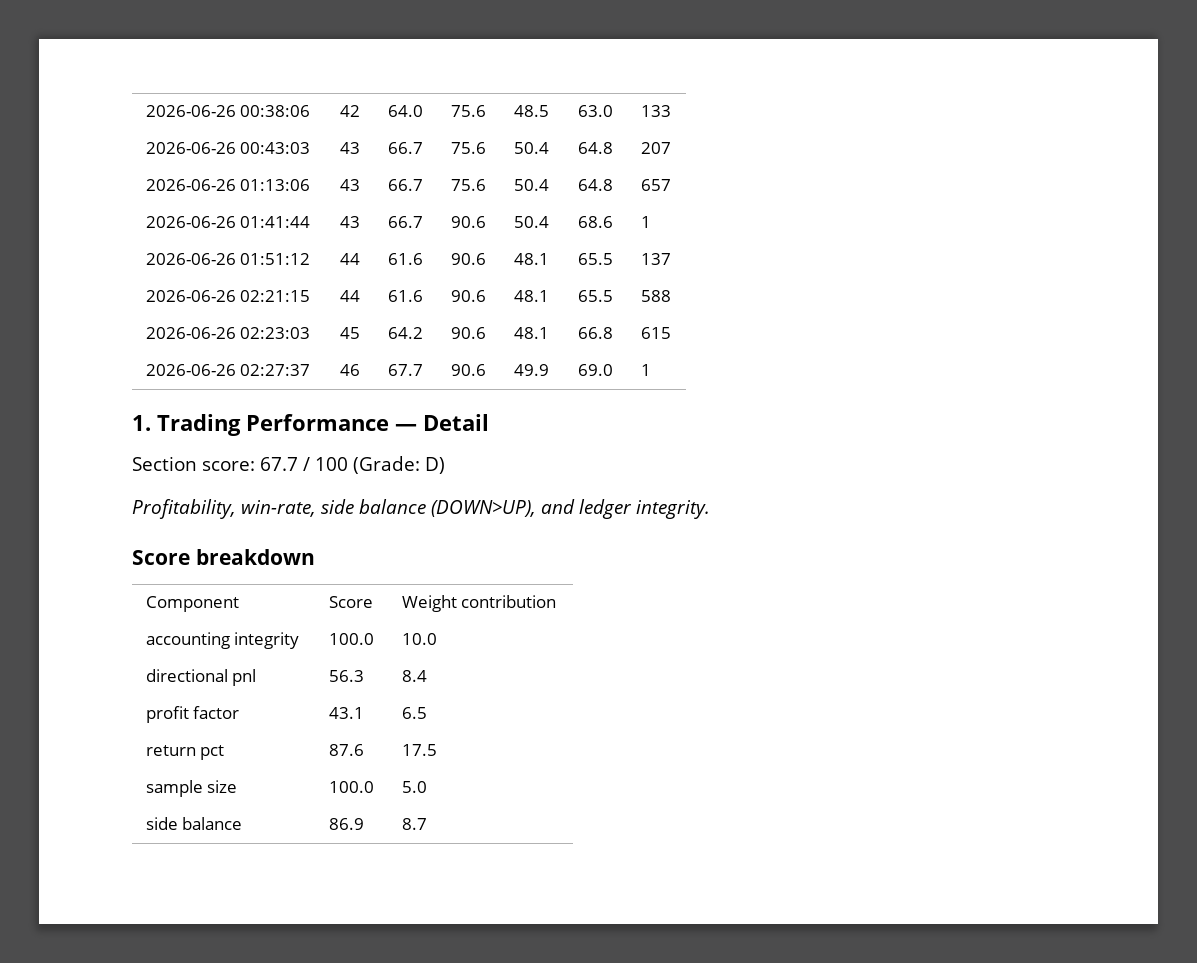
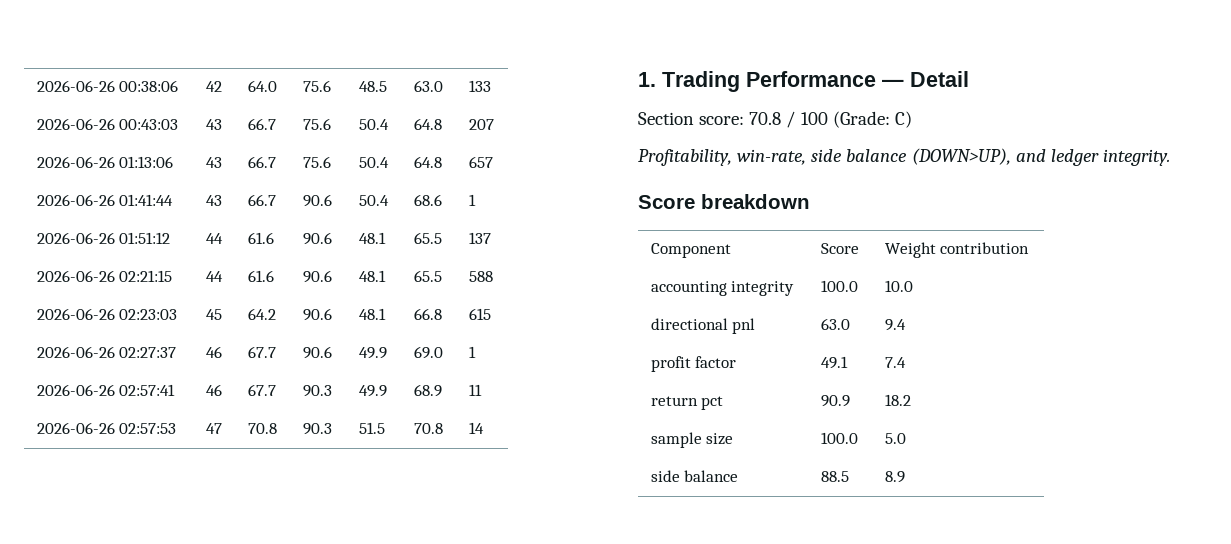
(651, 370) none -> [36,384,176,396] [205,384,222,396] [247,384,276,396] [302,385,332,397] [358,385,387,397] [413,384,442,397] [468,384,482,396] [36,422,177,434] [205,423,222,434] [247,423,277,434] [302,423,332,435] [358,422,385,434] [413,423,443,434] [468,422,484,434] // 2026-06-26 02:57:41 | 46 | 67.7 | 90.3 | 49.9 | 68.9 | 11 // 2026-06-26 02:57:53 | 47 | 70.8 | 90.3 | 51.5 | 70.8 | 14
[260,457,298,471] 67.7 -> [749,112,782,125] 70.8
[425,457,445,474] D) -> [894,111,912,128] C)
[328,670,364,682] [401,670,427,682] 56.3 | 8.4 -> [820,318,850,330] [884,319,906,331] 63.0 | 9.4
[328,707,364,719] [401,707,427,719] 43.1 | 6.5 -> [820,356,848,369] [884,357,906,368] 49.1 | 7.4
[328,744,364,756] [401,744,437,756] 87.6 | 17.5 -> [820,395,850,407] [884,394,911,406] 90.9 | 18.2
[328,818,364,830] [401,818,427,830] 86.9 | 8.7 -> [820,471,849,482] [884,471,905,483] 88.5 | 8.9

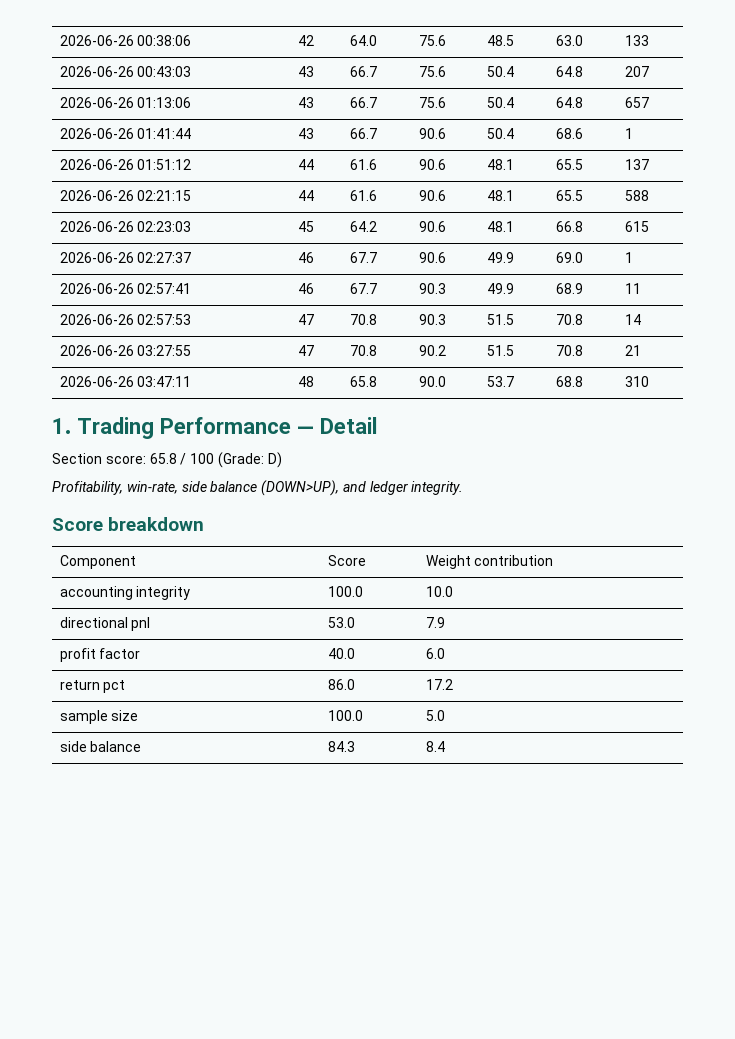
(484, 428) none -> [59,345,192,356] [297,345,314,356] [349,345,377,356] [418,345,446,356] [486,345,514,356] [555,345,583,356] [624,345,641,356] [59,376,192,387] [297,376,314,387] [349,376,377,387] [418,376,446,387] [486,376,514,387] [555,376,583,387] [624,376,649,387] // 2026-06-26 03:27:55 | 47 | 70.8 | 90.2 | 51.5 | 70.8 | 21 // 2026-06-26 03:47:11 | 48 | 65.8 | 90.0 | 53.7 | 68.8 | 310
[749,112,782,125] 70.8 -> [149,453,177,464] 65.8
[894,111,912,128] C) -> [267,452,282,468] D)
[820,318,850,330] [884,319,906,331] 63.0 | 9.4 -> [327,617,355,628] [425,617,445,628] 53.0 | 7.9
[820,356,848,369] [884,357,906,368] 49.1 | 7.4 -> [327,648,355,659] [425,648,445,659] 40.0 | 6.0
[820,395,850,407] [884,394,911,406] 90.9 | 18.2 -> [327,679,355,690] [425,679,453,690] 86.0 | 17.2
[820,471,849,482] [884,471,905,483] 88.5 | 8.9 -> [327,741,355,752] [425,741,445,752] 84.3 | 8.4

